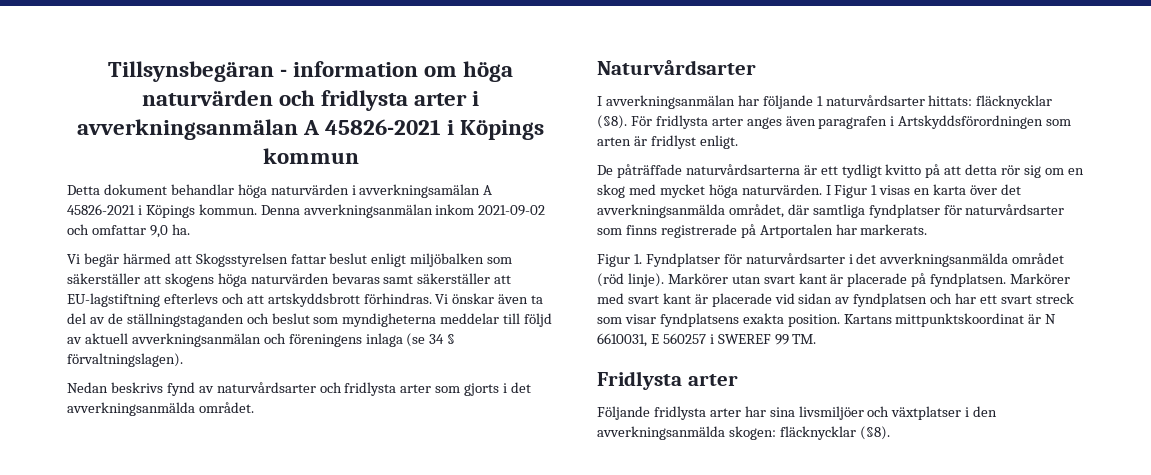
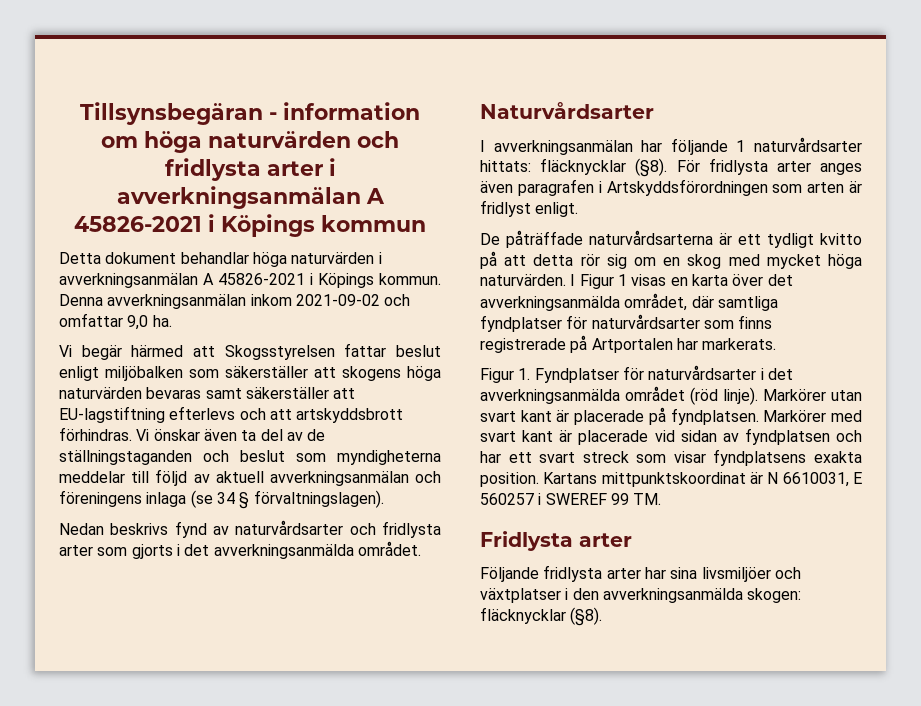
[359,184,481,198] avverkningsamälan -> [59,273,198,288] avverkningsanmälan

